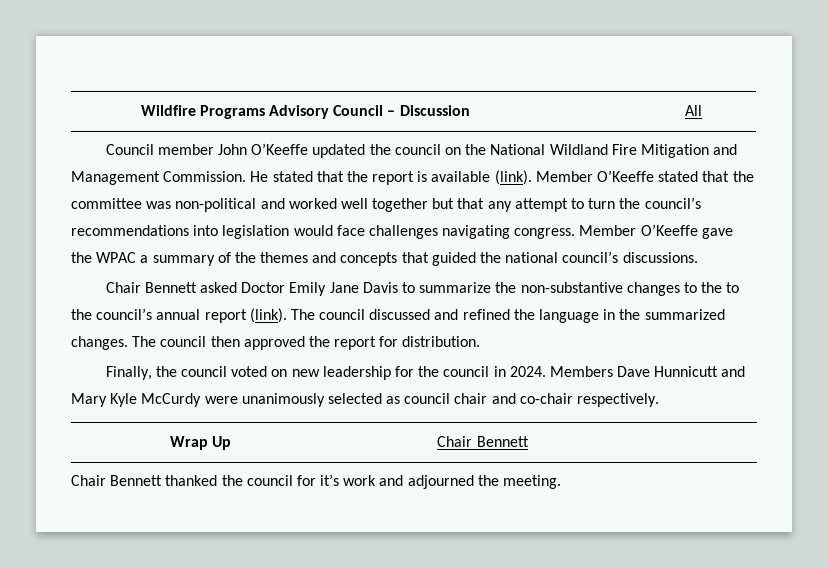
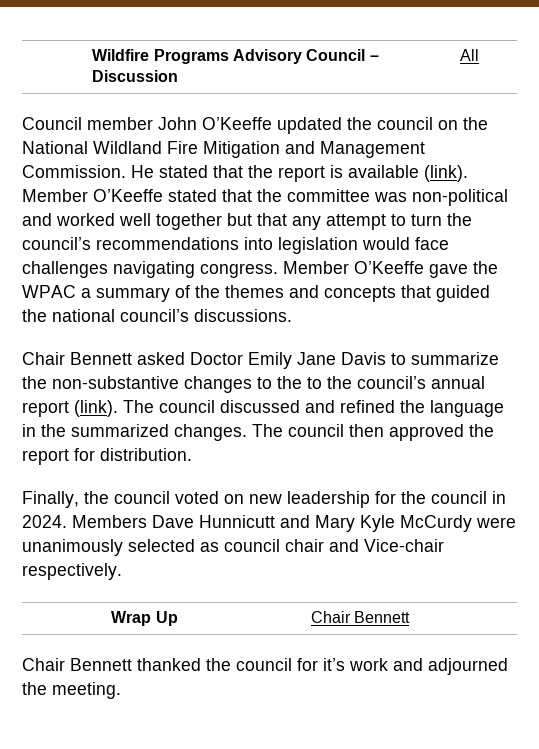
[519,393,573,404] co-chair -> [364,539,444,552] Vice-chair

